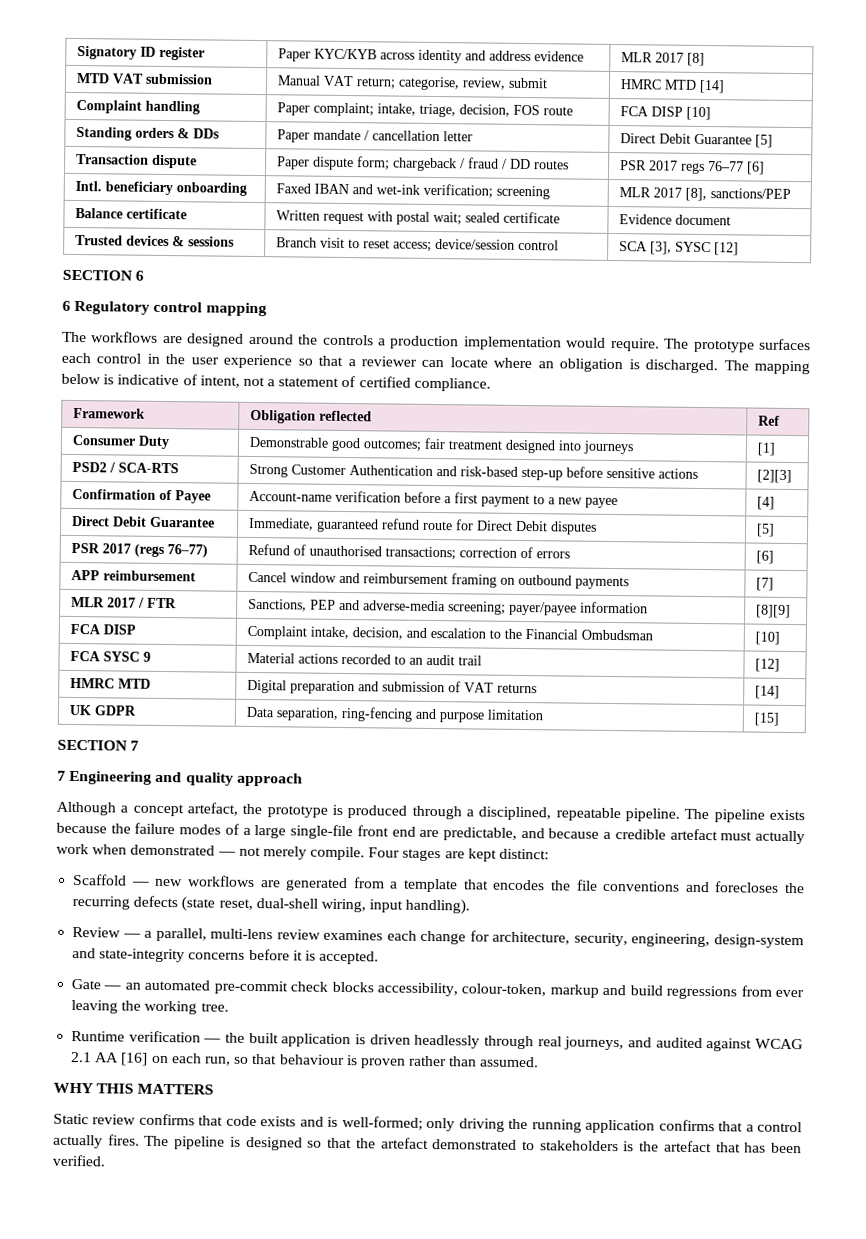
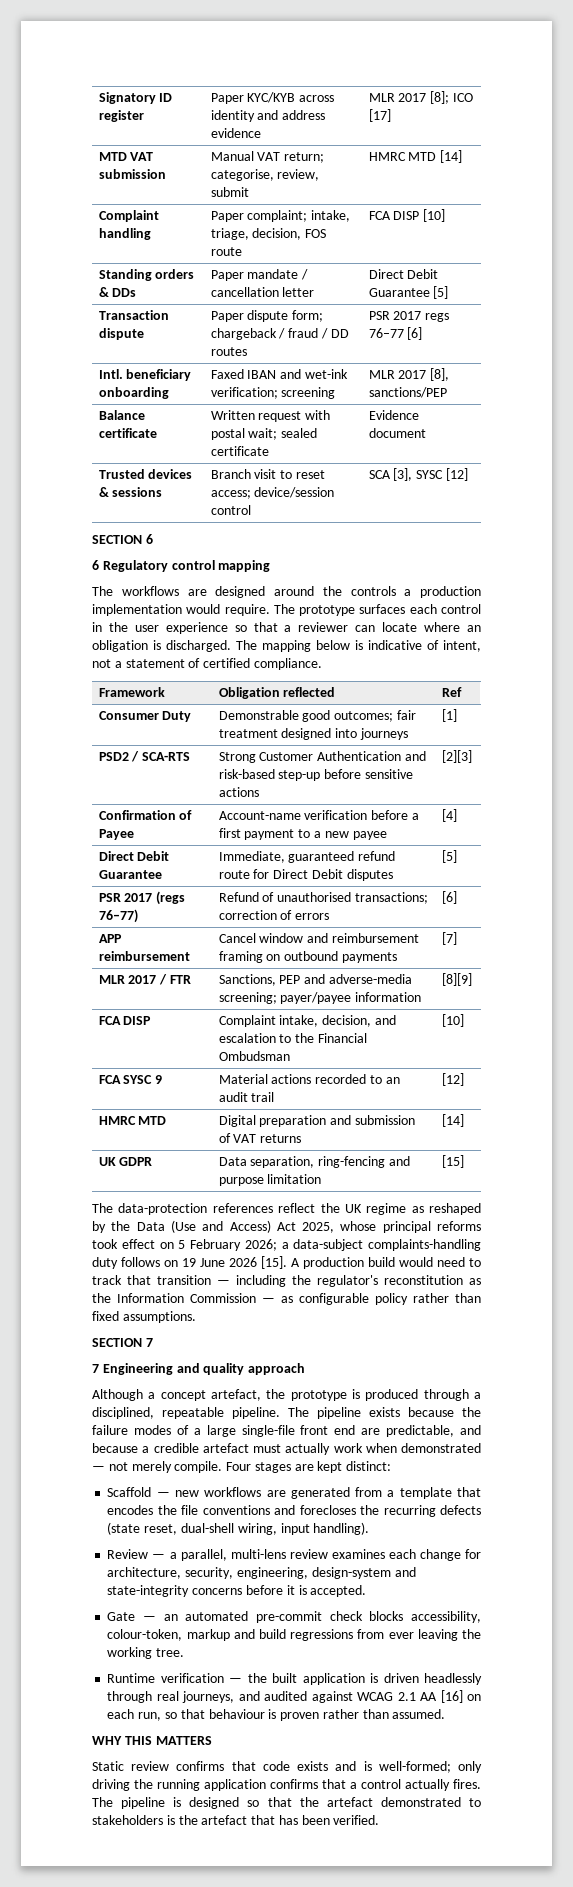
[686,52,705,66] [8] -> [430,91,474,104] [368,109,391,122] [8]; ICO [17]
(779, 719) none -> [92,1203,481,1215] [92,1220,482,1233] [92,1239,481,1251] [92,1256,481,1269] [92,1275,481,1287] [92,1293,481,1305] [92,1311,196,1323] // The data-protection references reflect the UK regime as reshaped by the Data (Use and Access) Act 2025, whose principal reforms took effect on 5 February 2026; a data-subject complaints-handling duty follows on 19 June 2026 [15]. A production build would need to track that transition — including the regulator's reconstitution as the Information Commission — as configurable policy rather than fixed assumptions.

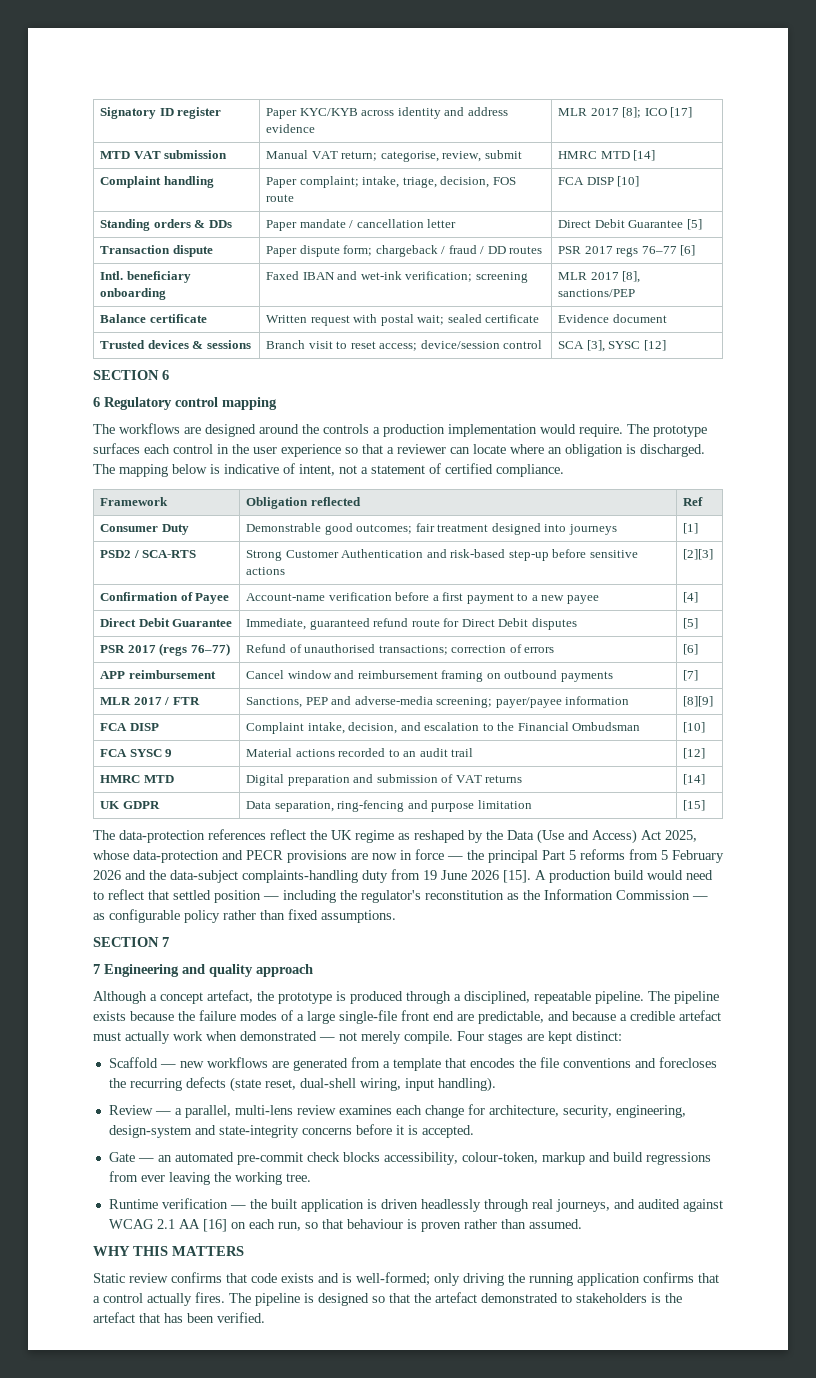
[382,1221,482,1233] [92,1239,289,1251] principal reforms took effect on 5 February 2026; a -> [133,849,724,863] [93,870,166,880] data-protection and PECR provisions are now in force — the principal Part 5 reforms from 5 February 2026 and the
[121,1257,178,1267] follows on -> [391,869,420,880] from
[92,1275,211,1285] track that transition -> [108,889,261,903] reflect that settled position

